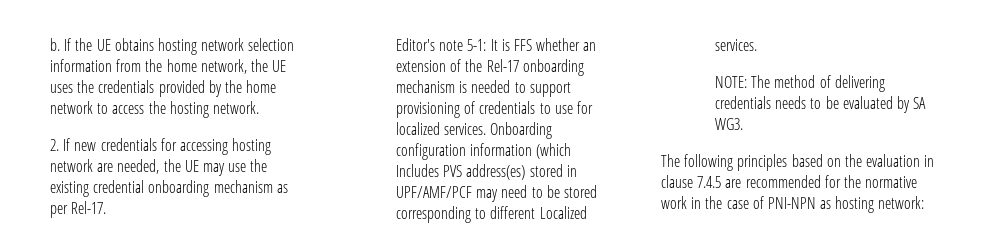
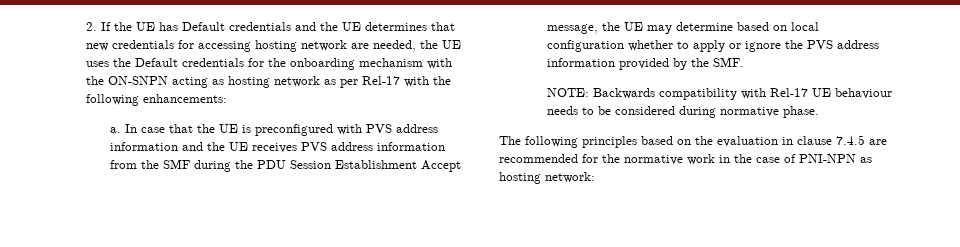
[50,38,61,51] b. -> [85,22,97,31] 2.
[114,38,295,55] [50,59,287,74] [50,80,277,97] [50,101,259,118] [50,138,71,151] obtains hosting network selection information from the home network, the UE uses the credentials provided by the home network to access the hosting network. // 2. If -> [158,22,455,31] has Default credentials and the UE determines that
[202,159,268,176] [50,180,288,197] [50,201,107,218] [396,38,597,51] [396,59,584,76] [396,80,571,97] [396,101,594,118] [396,122,553,139] [396,143,572,160] [396,164,577,180] [396,185,598,202] [396,206,587,223] [715,39,758,51] [715,75,885,92] [715,96,927,113] [715,118,744,130] may use the existing credential onboarding mechanism as per Rel-17. // Editor's note 5-1: It is FFS whether an extension of the Rel-17 onboarding mechanism is needed to support provisioning of credentials to use for localized services. Onboarding configuration information (which Includes PVS address(es) stored in UPF/AMF/PCF may need to be stored corresponding to different Localized services. // NOTE: The method of delivering credentials needs to be evaluated by SA WG3. -> [85,58,452,70] [85,76,451,88] [85,94,227,106] [109,124,438,136] [109,142,445,153] [109,159,461,172] [546,22,819,34] [546,40,879,52] [546,57,744,70] [546,88,892,100] [546,106,819,118] uses the Default credentials for the onboarding mechanism with the ON-SNPN acting as hosting network as per Rel-17 with the following enhancements: // a. In case that the UE is preconfigured with PVS address information and the UE receives PVS address information from the SMF during the PDU Session Establishment Accept message, the UE may determine based on local configuration whether to apply or ignore the PVS address information provided by the SMF. // NOTE: Backwards compatibility with Rel-17 UE behaviour needs to be considered during normative phase.

